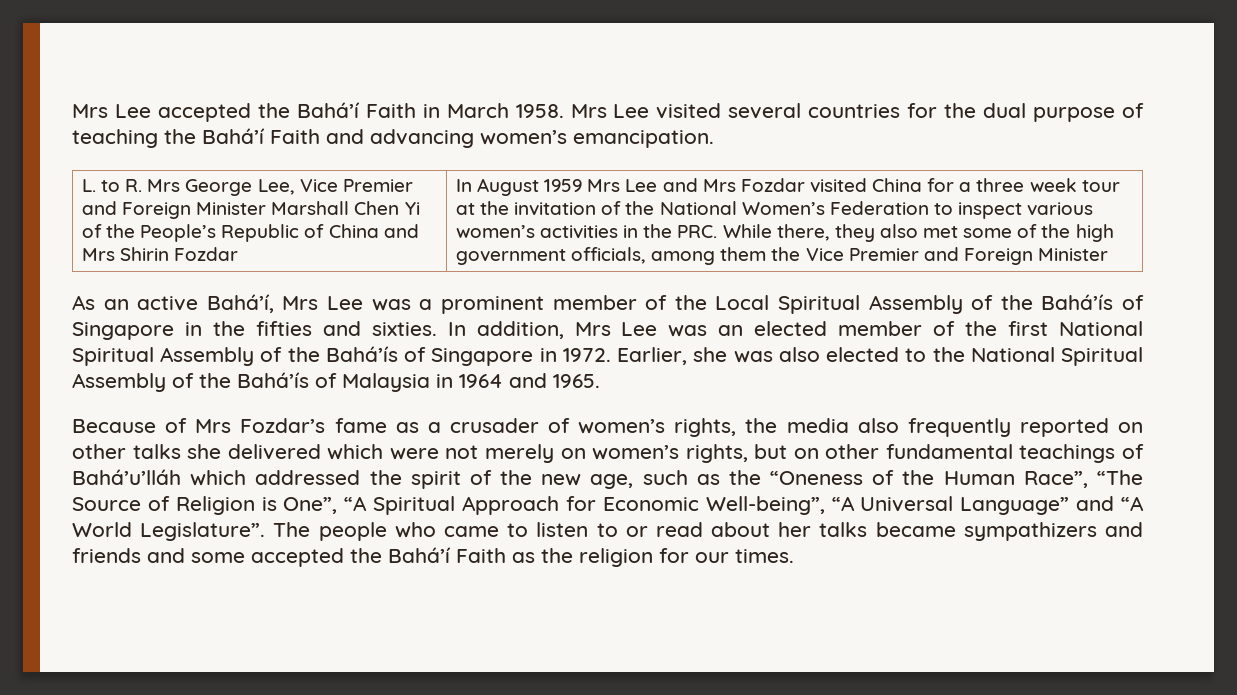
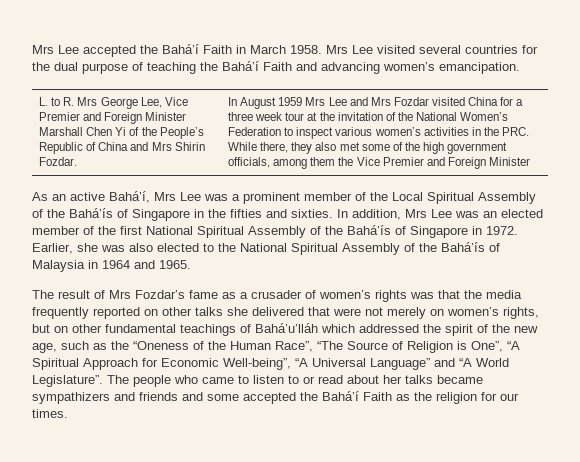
[174,247,239,261] Fozdar -> [39,157,78,166] Fozdar.
[72,419,156,433] Because -> [32,290,90,299] The result
[674,418,737,437] rights, -> [375,290,460,302] rights was that
[857,418,899,433] also -> (522, 294) none
[327,444,384,460] which -> [308,307,330,316] that

